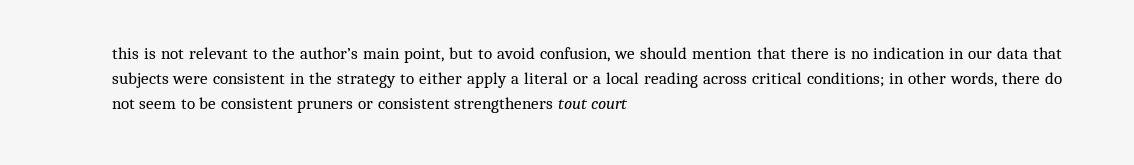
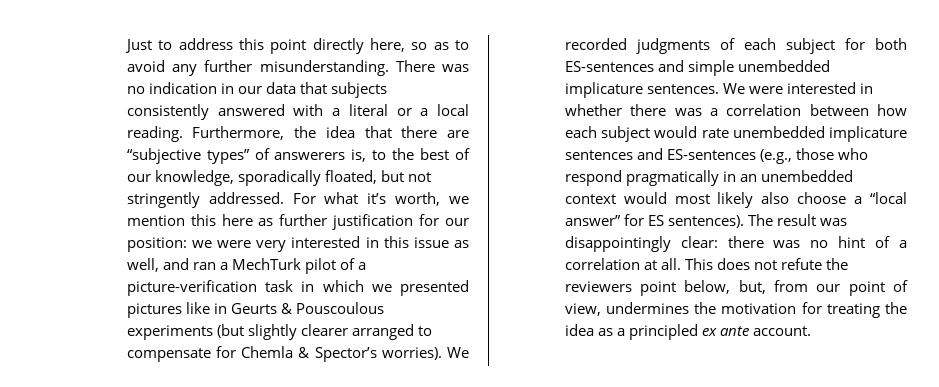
[111,47,846,63] this is not relevant to the author’s main point, but to avoid confusion, we should mention that there is -> [124,38,469,54] [126,60,469,76] Just to address this point directly here, so as to avoid any further misunderstanding. There was
[172,72,508,88] were consistent in the strategy to either apply -> [126,104,324,120] consistently answered with
[644,72,1062,88] [111,97,629,113] reading across critical conditions; in other words, there do not seem to be consistent pruners or consistent strengtheners tout court -> [126,126,469,142] [126,148,470,164] [126,170,432,186] [126,192,470,208] [126,214,470,230] [126,236,469,252] [126,258,367,274] [126,280,469,296] [126,302,385,318] [126,324,433,340] [126,346,469,362] [564,38,908,54] [564,60,830,76] [564,82,874,98] [564,104,907,116] [564,126,907,142] [564,148,869,164] [564,170,853,186] [564,192,908,208] [564,214,848,228] [564,236,907,252] [564,258,849,270] [564,280,909,296] [564,302,907,318] [564,324,812,340] reading. Furthermore, the idea that there are “subjective types” of answerers is, to the best of our knowledge, sporadically floated, but not stringently addressed. For what it’s worth, we mention this here as further justification for our position: we were very interested in this issue as well, and ran a MechTurk pilot of a picture-verification task in which we presented pictures like in Geurts & Pouscoulous experiments (but slightly clearer arranged to compensate for Chemla & Spector’s worries). We recorded judgments of each subject for both ES-sentences and simple unembedded implicature sentences. We were interested in whether there was a correlation between how each subject would rate unembedded implicature sentences and ES-sentences (e.g., those who respond pragmatically in an unembedded context would most likely also choose a “local answer” for ES sentences). The result was disappointingly clear: there was no hint of a correlation at all. This does not refute the reviewers point below, but, from our point of view, undermines the motivation for treating the idea as a principled ex ante account.

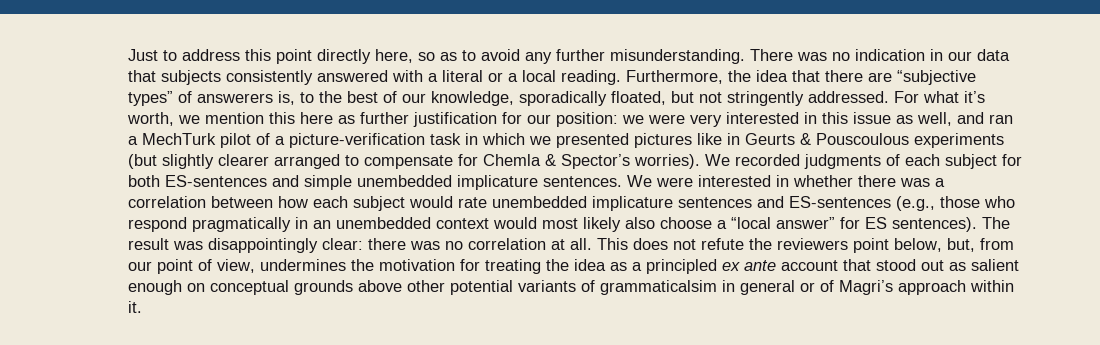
[838,236,907,248] hint of a -> (463, 245) none
[753,326,812,336] account. -> [780,259,1019,271] [127,280,1014,295] [127,301,142,313] account that stood out as salient enough on conceptual grounds above other potential variants of grammaticalsim in general or of Magri’s approach within it.

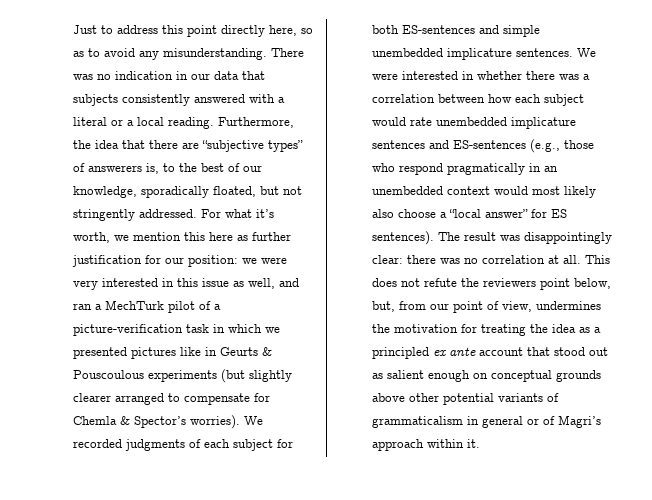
[555,49,605,61] further -> (159, 55) none
[599,280,717,295] grammaticalsim -> [371,416,463,428] grammaticalism

